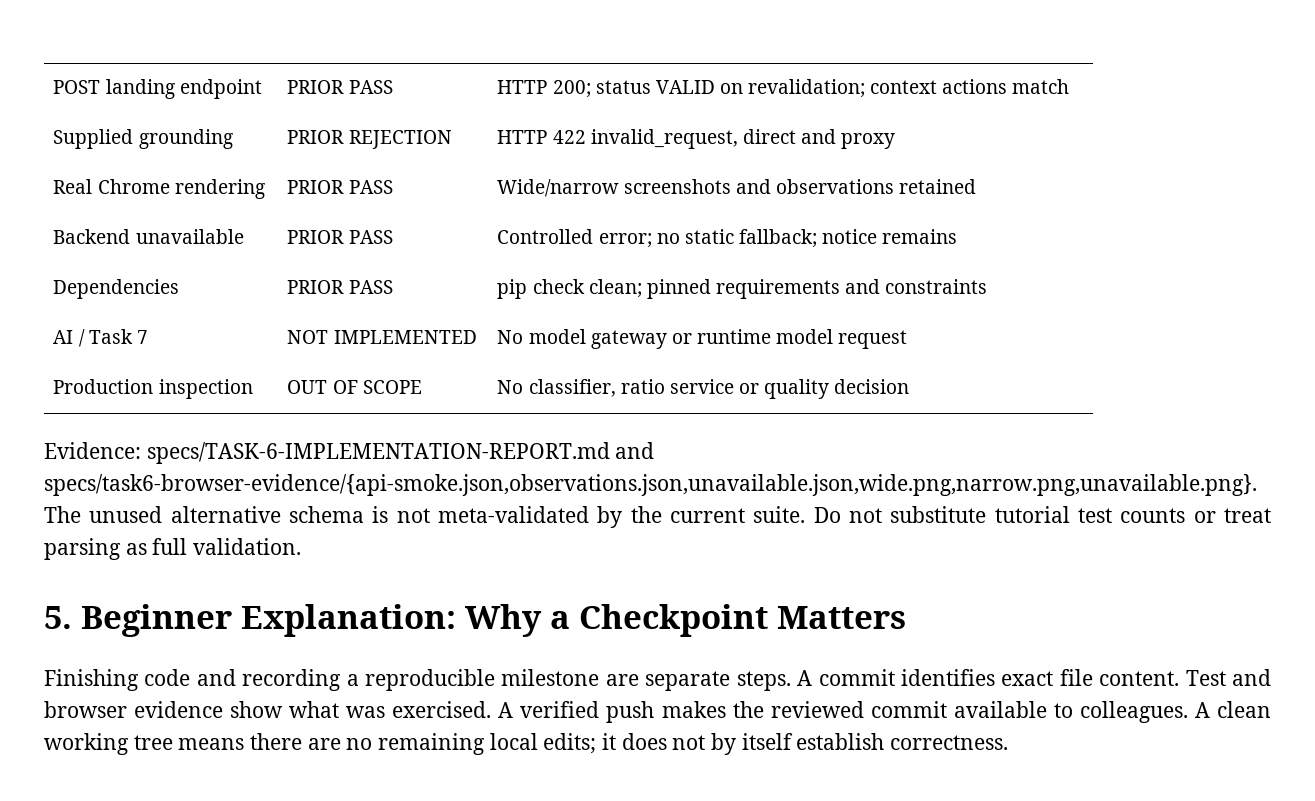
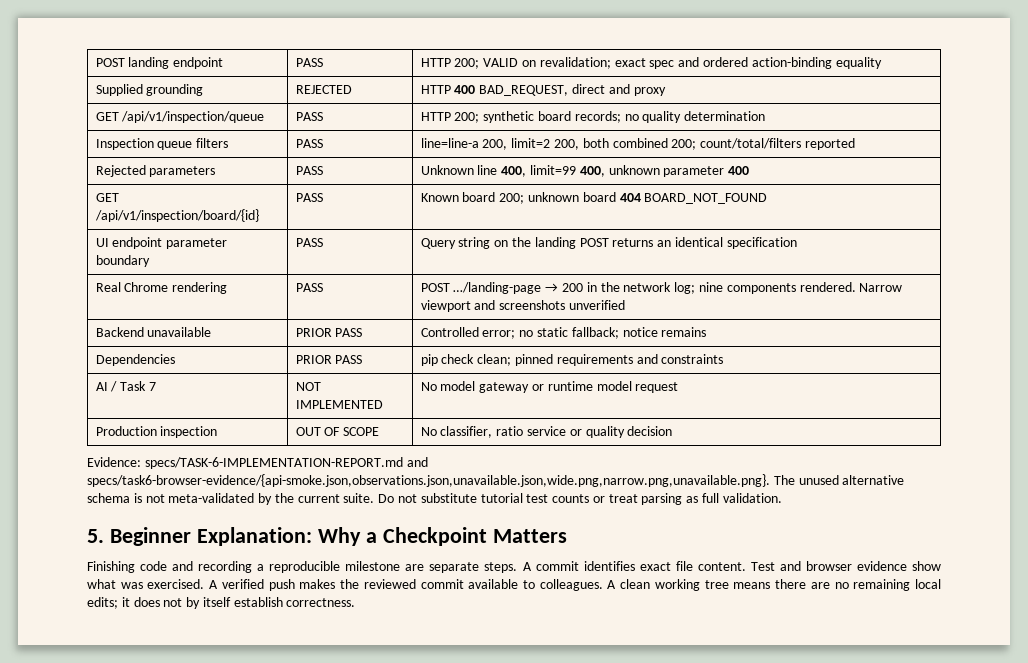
[287,80,393,94] [497,80,651,98] PRIOR PASS | HTTP 200; status -> [295,58,323,67] [420,58,480,69] PASS | HTTP 200;
[870,79,1070,94] context actions match -> [614,57,882,69] exact spec and ordered action-binding equality
[287,130,452,149] [497,129,738,149] PRIOR REJECTION | HTTP 422 invalid_request, -> [295,85,352,94] [420,85,569,96] REJECTED | HTTP 400 BAD_REQUEST,
(896, 141) none -> [95,111,265,123] [295,112,323,121] [420,111,766,123] [95,138,229,150] [295,139,323,148] [420,138,855,150] [95,165,216,177] [295,166,323,175] [420,165,750,177] [95,193,119,202] [94,209,259,222] [295,193,323,202] [420,192,768,204] [95,237,228,249] [95,255,150,267] [295,238,323,247] [420,237,797,249] // GET /api/v1/inspection/queue | PASS | HTTP 200; synthetic board records; no quality determination // Inspection queue filters | PASS | line=line-a 200, limit=2 200, both combined 200; count/total/filters reported // Rejected parameters | PASS | Unknown line 400, limit=99 400, unknown parameter 400 // GET /api/v1/inspection/board/{id} | PASS | Known board 200; unknown board 404 BOARD_NOT_FOUND // UI endpoint parameter boundary | PASS | Query string on the landing POST returns an identical specification
[287,180,393,194] [497,179,976,197] PRIOR PASS | Wide/narrow screenshots and observations retained -> [295,283,323,292] [420,282,903,294] [420,300,626,312] PASS | POST …/landing-page → 200 in the network log; nine components rendered. Narrow viewport and screenshots unverified

